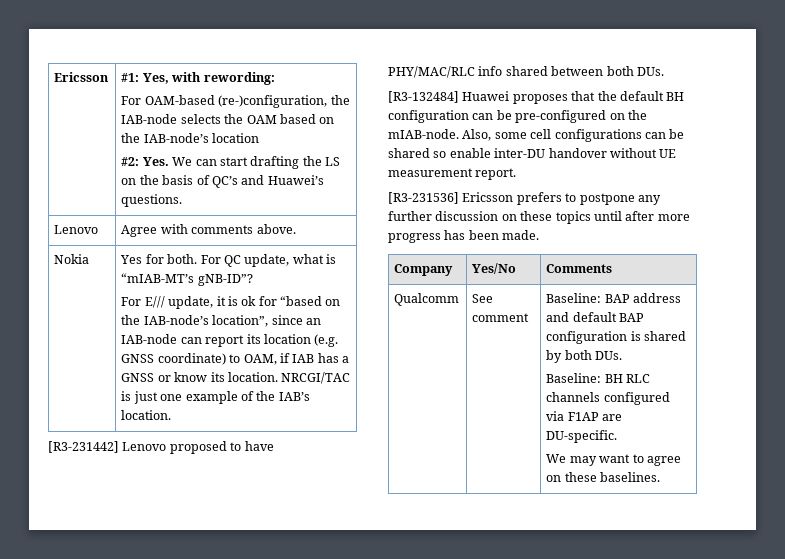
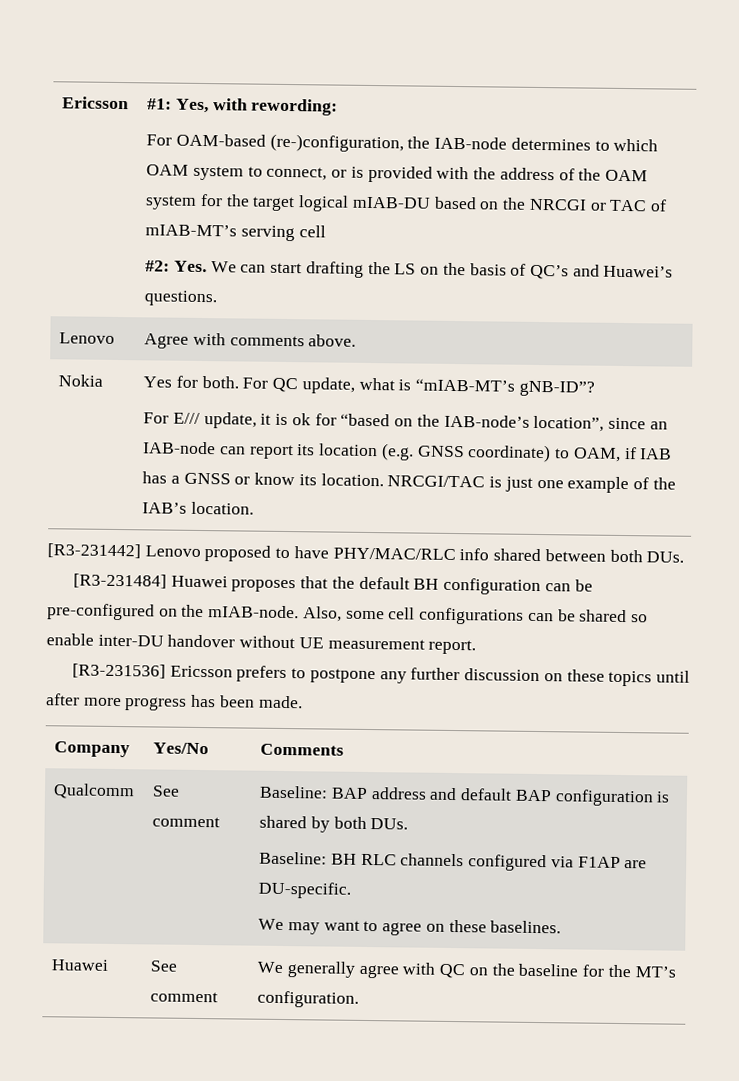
[180,114,335,124] [121,133,260,143] selects the OAM based on the IAB-node’s location -> [510,137,659,152] [146,164,648,183] [145,193,667,212] [145,224,326,242] determines to which OAM system to connect, or is provided with the address of the OAM system for the target logical mIAB-DU based on the NRCGI or TAC of mIAB-MT’s serving cell
[388,91,459,103] [R3-132484] -> [73,573,168,589] [R3-231484]
(661, 477) none -> [51,959,110,971] [150,960,178,972] [150,991,219,1003] [257,961,676,979] [257,990,360,1008] // Huawei | See comment | We generally agree with QC on the baseline for the MT’s configuration.

